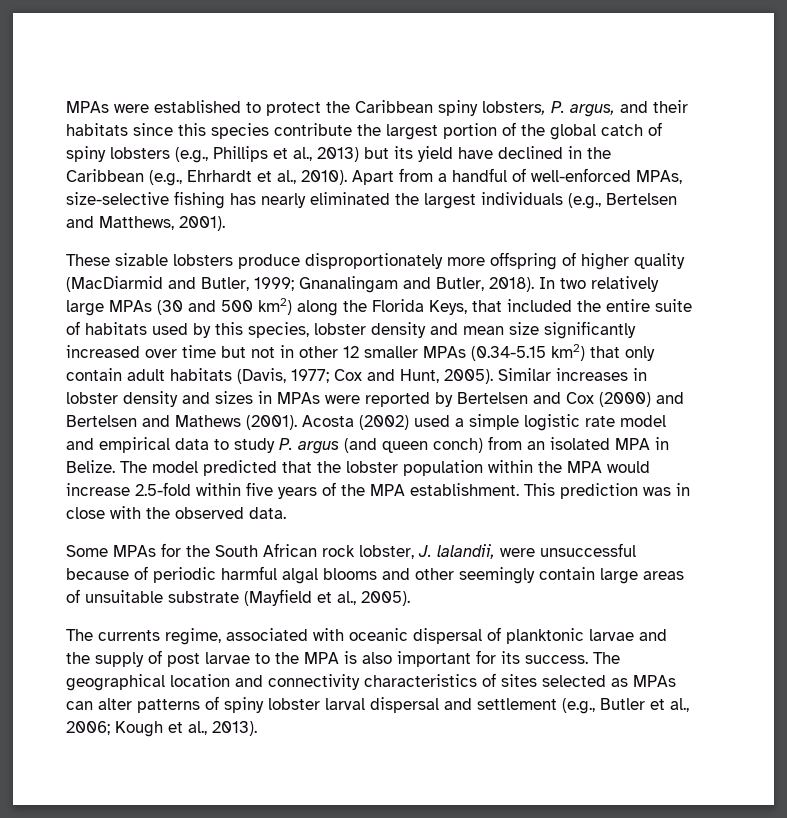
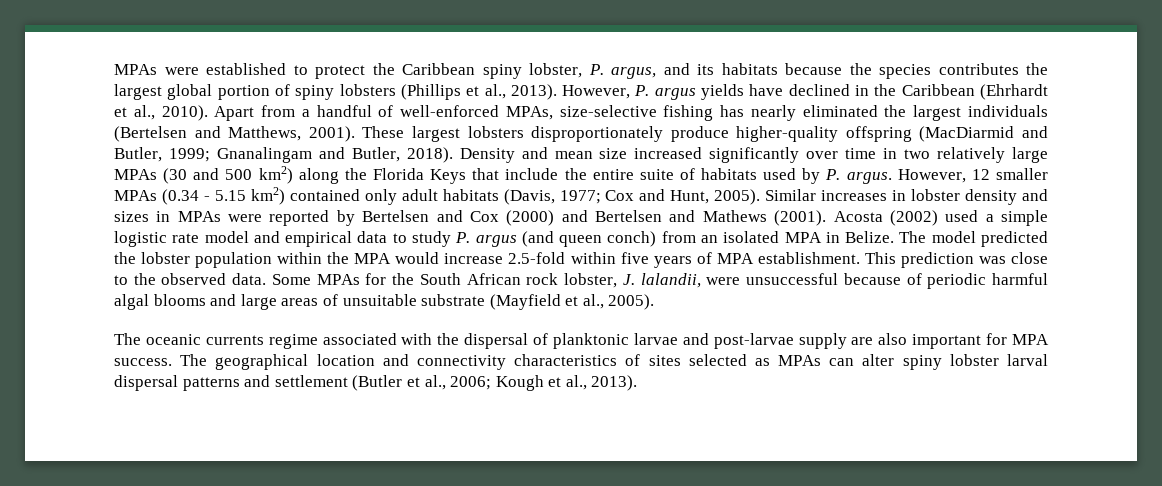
[482,101,546,115] lobsters, -> [529,63,582,78] lobster,
[653,100,688,113] [66,123,438,140] their habitats since this species contribute the largest -> [697,63,1048,79] [114,84,213,100] its habitats because the species contributes the largest global
[521,122,662,140] [66,146,453,163] the global catch of spiny lobsters (e.g., Phillips et al., 2013) but its yield -> [295,84,745,100] spiny lobsters (Phillips et al., 2013). However, P. argus yields
[149,170,252,186] (e.g., Ehrhardt -> [979,84,1048,100] (Ehrhardt
[568,193,677,209] (e.g., Bertelsen -> [114,126,187,142] (Bertelsen
[66,252,685,270] // These sizable lobsters produce disproportionately more offspring of higher quality -> [362,126,912,142] These largest lobsters disproportionately produce higher-quality offspring
[539,277,555,289] In -> [459,147,898,163] Density and mean size increased significantly over time in
[429,299,572,315] Keys, that included -> [430,168,559,184] Keys that include
[215,321,636,339] [66,344,655,361] [66,368,122,381] this species, lobster density and mean size significantly increased over time but not in other 12 smaller MPAs (0.34-5.15 km2) that only contain -> [825,168,1048,184] [114,187,397,205] P. argus. However, 12 smaller MPAs (0.34 - 5.15 km2) contained only
[282,461,312,473] that -> (1049, 239) none
[341,484,365,496] the -> (712, 258) none
[676,483,690,496] [66,506,141,519] in close with -> [1010,252,1048,264] [114,275,128,285] close to
(286, 513) // -> (267, 279) none
[415,567,595,584] other seemingly contain -> (237, 300) none
[98,628,221,645] currents regime, -> [145,334,318,349] oceanic currents regime
[349,628,408,641] oceanic -> [437,333,460,345] the
[66,650,357,667] the supply of post larvae to the MPA is -> [713,333,874,349] post-larvae supply are
[501,651,520,664] its -> [1012,334,1050,345] MPA
[137,696,219,713] patterns of -> (895, 360) none
(439, 705) none -> [182,377,240,391] patterns
[562,698,645,714] (e.g., Butler -> [352,375,403,391] (Butler

